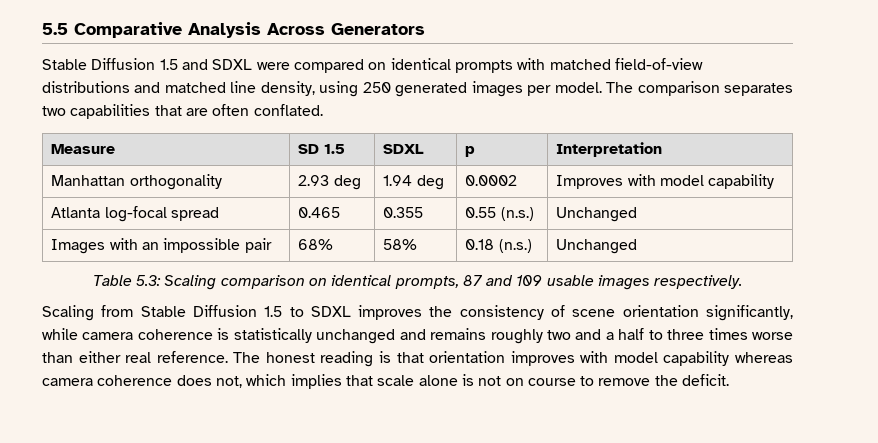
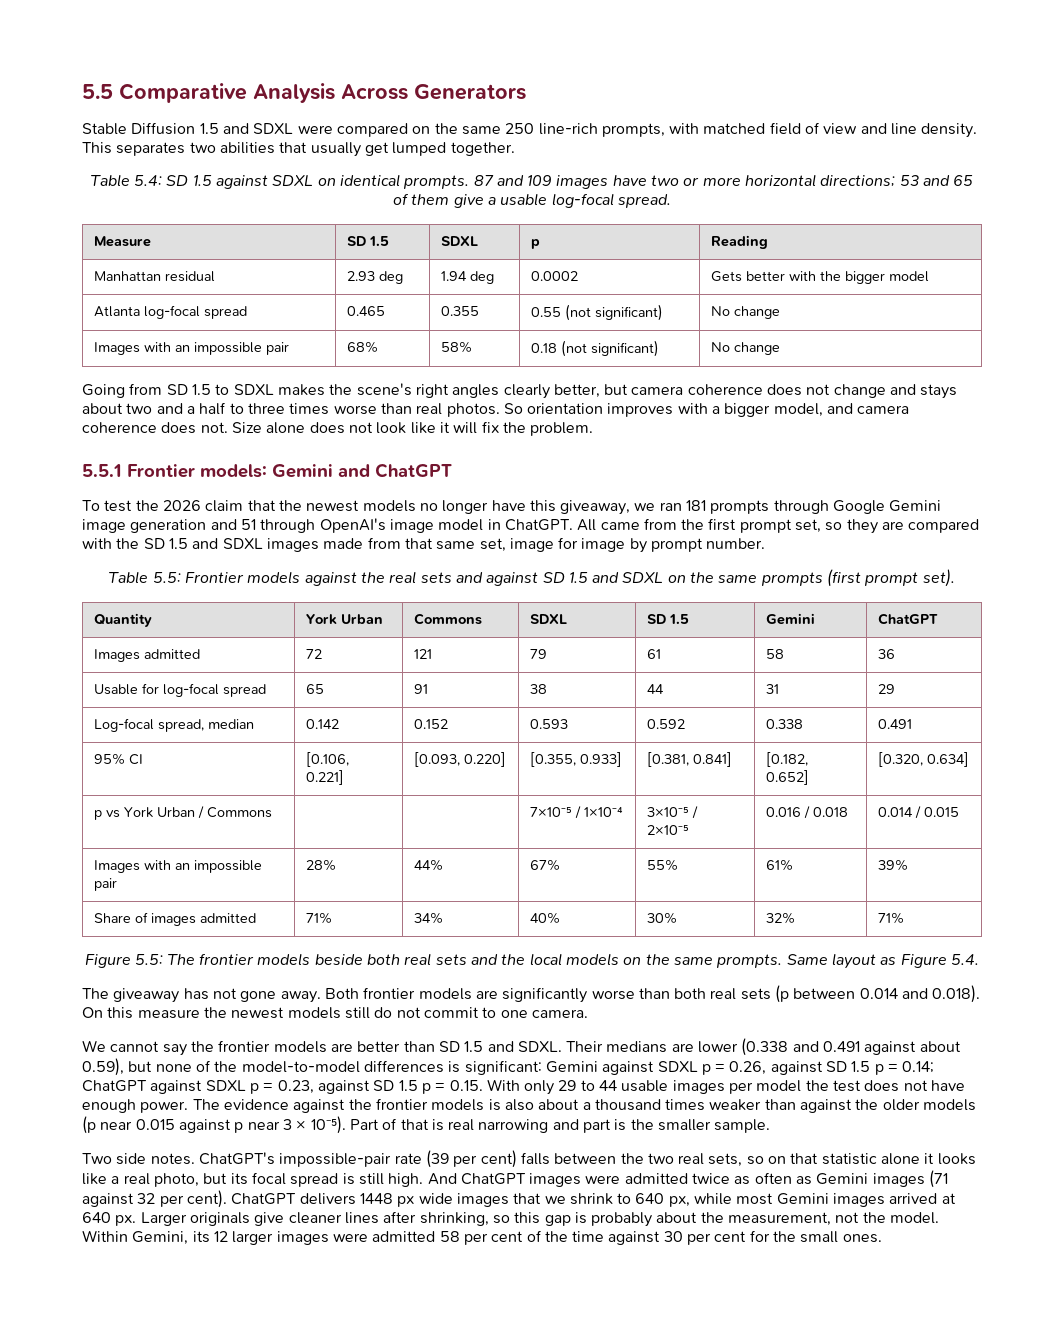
[390,58,703,73] [42,81,793,97] [42,104,323,119] identical prompts with matched field-of-view distributions and matched line density, using 250 generated images per model. The comparison separates two capabilities that are often conflated. -> [434,122,978,138] [82,142,515,157] [90,174,974,189] [393,193,671,208] the same 250 line-rich prompts, with matched field of view and line density. This separates two abilities that usually get lumped together. // Table 5.4: SD 1.5 against SDXL on identical prompts. 87 and 109 images have two or more horizontal directions; 53 and 65 of them give a usable log-focal spread.
[556,142,663,157] Interpretation -> [711,235,769,249] Reading
[129,174,222,190] orthogonality -> [165,271,216,282] residual
[556,174,775,189] Improves with model capability -> [711,271,930,284] Gets better with the bigger model
[500,207,534,221] [556,207,638,222] (n.s.) | Unchanged -> [565,304,664,321] [711,306,781,319] (not significant) | No change
[498,239,532,253] [556,239,638,254] [92,275,743,290] [42,305,793,321] [42,328,543,344] (n.s.) | Unchanged // Table 5.3: Scaling comparison on identical prompts, 87 and 109 usable images respectively. // Scaling from Stable Diffusion 1.5 to SDXL improves the consistency of scene orientation significantly, while camera coherence is statistically unchanged and remains roughly -> [561,340,660,357] [711,342,781,355] [82,383,958,399] [82,403,123,414] (not significant) | No change // Going from SD 1.5 to SDXL makes the scene's right angles clearly better, but camera coherence does not change and stays about
[78,351,793,367] [42,374,730,389] either real reference. The honest reading is that orientation improves with model capability whereas camera coherence does not, which implies that scale alone is not on course to remove the deficit. -> [416,403,910,417] [82,421,594,436] [82,463,452,478] [82,500,942,515] [82,518,980,534] [82,537,766,553] [109,569,955,587] [94,613,153,627] [306,614,384,625] [414,613,483,625] [530,614,568,624] [647,614,690,624] [766,613,816,625] [878,613,939,625] [94,649,201,662] [306,649,323,659] [414,649,433,659] [530,649,548,659] [647,649,662,659] [766,649,785,659] [878,649,896,659] [94,683,267,697] [306,684,325,694] [414,684,429,694] [530,684,548,694] [647,684,665,694] [766,684,780,694] [878,684,896,694] [94,718,255,732] [306,719,340,729] [414,719,449,729] [530,719,569,729] [647,719,686,729] [766,719,804,729] [878,719,913,729] [94,753,144,765] [306,752,350,767] [306,770,345,785] [414,752,507,767] [530,752,623,767] [647,752,733,767] [766,752,809,767] [766,770,810,785] [878,752,970,767] [94,806,273,820] [530,806,624,819] [647,806,699,819] [647,825,690,835] [766,806,849,819] [878,806,960,819] [94,860,263,873] [94,878,118,891] [306,859,337,871] [414,859,444,871] [530,859,561,871] [647,859,679,871] [766,859,794,871] [878,859,909,871] [94,912,257,926] [306,912,333,924] [414,912,444,924] [530,912,561,924] [647,912,678,924] [766,912,796,924] [878,912,905,924] [85,953,979,969] [82,985,981,1003] [82,1007,588,1019] [82,1038,961,1056] [82,1058,935,1076] [82,1079,966,1095] [82,1098,977,1113] [82,1116,771,1134] [82,1150,976,1168] [82,1170,949,1188] [82,1190,956,1208] [82,1211,940,1227] [82,1230,882,1245] real photos. So orientation improves with a bigger model, and camera coherence does not. Size alone does not look like it will fix the problem. // 5.5.1 Frontier models: Gemini and ChatGPT // To test the 2026 claim that the newest models no longer have this giveaway, we ran 181 prompts through Google Gemini image generation and 51 through OpenAI's image model in ChatGPT. All came from the first prompt set, so they are compared with the SD 1.5 and SDXL images made from that same set, image for image by prompt number. // Table 5.5: Frontier models against the real sets and against SD 1.5 and SDXL on the same prompts (first prompt set). // Quantity | York Urban | Commons | SDXL | SD 1.5 | Gemini | ChatGPT // Images admitted | 72 | 121 | 79 | 61 | 58 | 36 // Usable for log-focal spread | 65 | 91 | 38 | 44 | 31 | 29 // Log-focal spread, median | 0.142 | 0.152 | 0.593 | 0.592 | 0.338 | 0.491 // 95% CI | [0.106, 0.221] | [0.093, 0.220] | [0.355, 0.933] | [0.381, 0.841] | [0.182, 0.652] | [0.320, 0.634] // p vs York Urban / Commons | | | 7×10⁻⁵ / 1×10⁻⁴ | 3×10⁻⁵ / 2×10⁻⁵ | 0.016 / 0.018 | 0.014 / 0.015 // Images with an impossible pair | 28% | 44% | 67% | 55% | 61% | 39% // Share of images admitted | 71% | 34% | 40% | 30% | 32% | 71% // Figure 5.5: The frontier models beside both real sets and the local models on the same prompts. Same layout as Figure 5.4. // The giveaway has not gone away. Both frontier models are significantly worse than both real sets (p between 0.014 and 0.018). On this measure the newest models still do not commit to one camera. // We cannot say the frontier models are better than SD 1.5 and SDXL. Their medians are lower (0.338 and 0.491 against about 0.59), but none of the model-to-model differences is significant: Gemini against SDXL p = 0.26, against SD 1.5 p = 0.14; ChatGPT against SDXL p = 0.23, against SD 1.5 p = 0.15. With only 29 to 44 usable images per model the test does not have enough power. The evidence against the frontier models is also about a thousand times weaker than against the older models (p near 0.015 against p near 3 × 10⁻⁵). Part of that is real narrowing and part is the smaller sample. // Two side notes. ChatGPT's impossible-pair rate (39 per cent) falls between the two real sets, so on that statistic alone it looks like a real photo, but its focal spread is still high. And ChatGPT images were admitted twice as often as Gemini images (71 against 32 per cent). ChatGPT delivers 1448 px wide images that we shrink to 640 px, while most Gemini images arrived at 640 px. Larger originals give cleaner lines after shrinking, so this gap is probably about the measurement, not the model. Within Gemini, its 12 larger images were admitted 58 per cent of the time against 30 per cent for the small ones.

